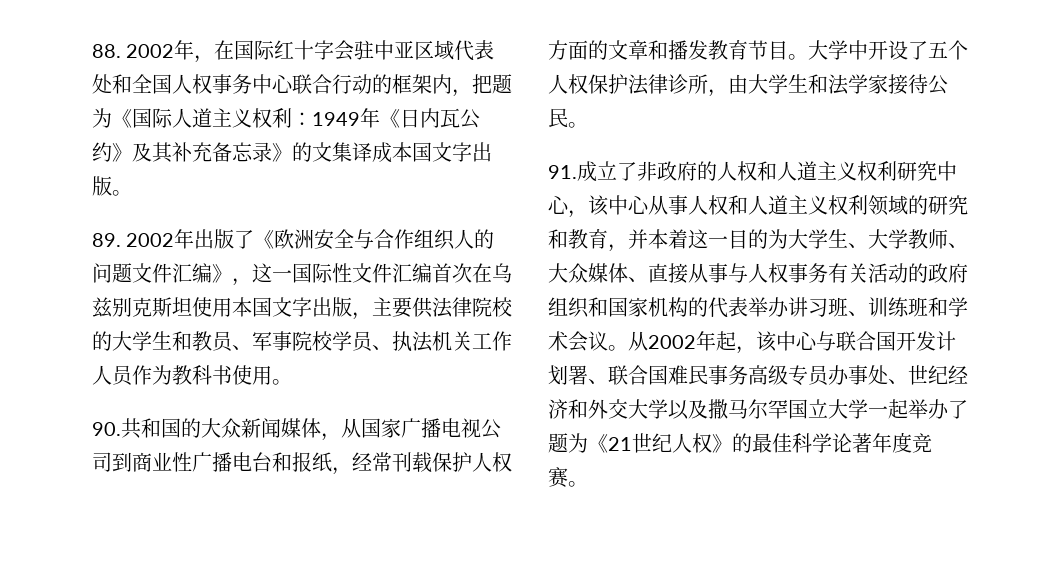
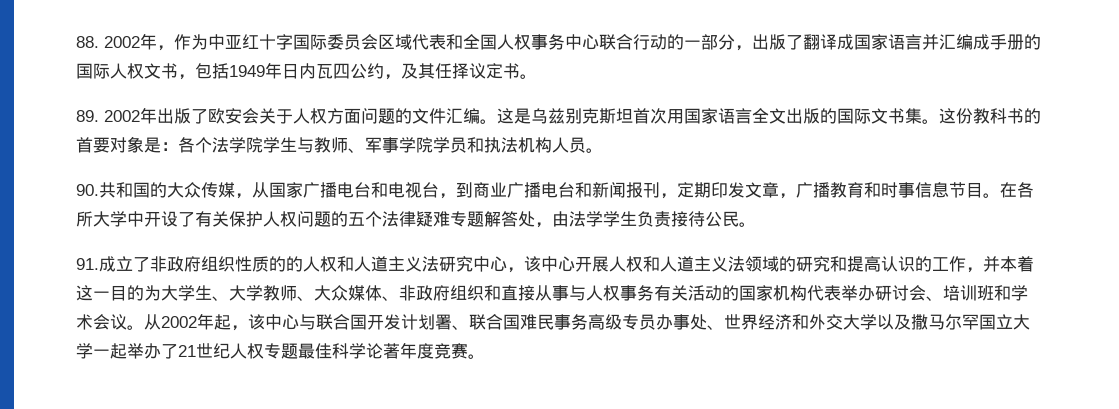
[214,40,415,61] 在国际红十字会驻中亚 -> [174,34,378,50] 作为中亚红十字国际委员会
[92,74,112,94] 处 -> (446, 42) none
[392,74,512,97] [92,108,480,129] [92,142,492,163] [92,176,112,196] 框架内，把题为《国际人道主义权利：1949年《日内瓦公约》及其补充备忘录》的文集译成本国文字出版 -> [684,34,1041,51] [76,62,520,80] 一部分，出版了翻译成国家语言并汇编成手册的国际人权文书，包括1949年日内瓦四公约，及其任择议定书
[254,229,495,250] [92,263,512,286] [92,297,513,320] [92,331,512,352] [92,365,272,386] 《欧洲安全与合作组织人的问题文件汇编》，这一国际性文件汇编首次在乌兹别克斯坦使用本国文字出版，主要供法律院校的大学生和教员、军事院校学员、执法机关工作人员作为教科书使用 -> [208,108,1041,124] [76,136,586,153] 欧安会关于人权方面问题的文件汇编。这是乌兹别克斯坦首次用国家语言全文出版的国际文书集。这份教科书的首要对象是：各个法学院学生与教师、军事学院学员和执法机构人员
[241,418,321,438] 新闻媒体 -> [201,182,235,198] 传媒
[461,418,501,439] [92,452,512,475] [548,40,968,60] [548,74,888,97] 视公司到商业性广播电台和报纸，经常刊载保护人权方面的文章和播发教育节目。大学中开设了五个人权保护法律诊所，由大学生和法学家 -> [354,182,1034,199] [76,211,671,228] 台和电视台，到商业广播电台和新闻报刊，定期印发文章，广播教育和时事信息节目。在各所大学中开设了有关保护人权问题的五个法律疑难专题解答处，由法学学生负责
(697, 171) none -> [201,256,286,272] 组织性质的
[857,161,897,181] 权利 -> [422,256,439,272] 法
[648,195,868,215] 从事人权和人道主义权利 -> [575,256,745,272] 开展人权和人道主义法
[568,229,608,249] 教育 -> [847,256,966,272] 提高认识的工作
(648, 279) none -> [399,285,501,301] 非政府组织和
[928,263,968,283] [548,297,608,318] 政府组织和 -> (739, 293) none
[688,297,708,317] 的 -> (807, 293) none
[788,297,909,317] 讲习班、训练 -> [875,285,977,301] 研讨会、培训
[928,365,948,384] 纪 -> [741,314,758,330] 界
[548,433,608,453] 题为《 -> (178, 351) none
[712,433,752,453] 》的 -> [264,343,298,359] 专题

